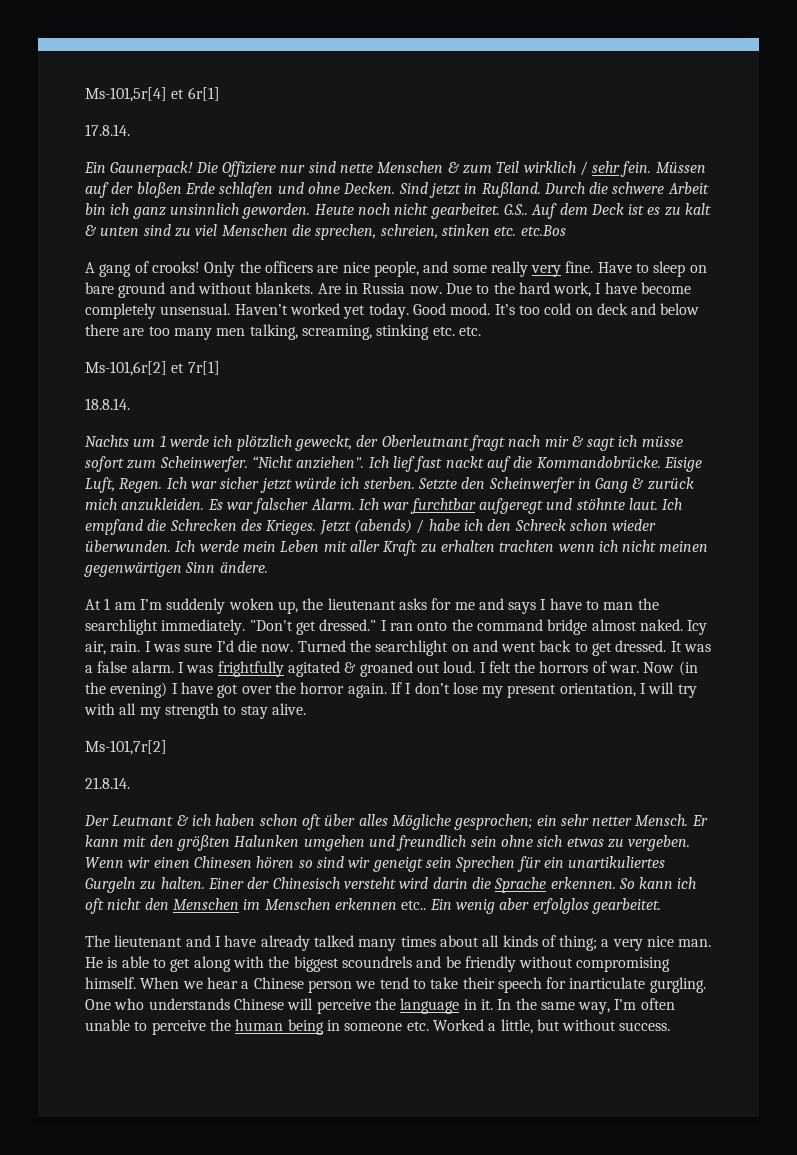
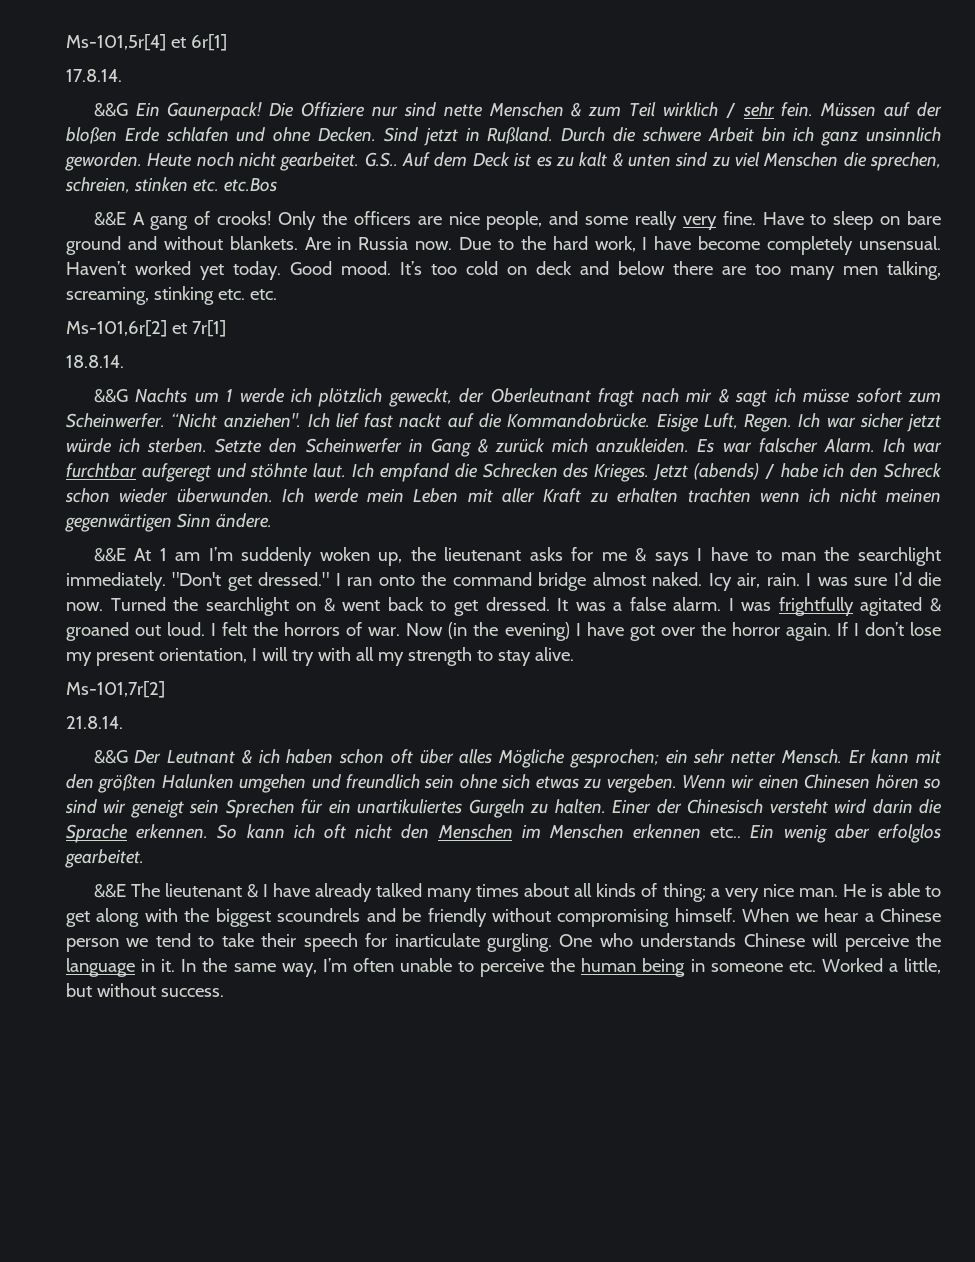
(130, 130) none -> [93,103,128,117] &&G
(566, 230) none -> [93,212,126,226] &&E
(130, 404) none -> [93,389,128,403] &&G
(268, 567) none -> [93,548,126,562] &&E
[478,598,504,610] and -> [635,548,647,562] &
[472,640,498,652] and -> [323,598,335,612] &
(130, 783) none -> [93,750,128,764] &&G
(661, 906) none -> [93,884,126,898] &&E
[185,935,211,947] and -> [246,884,258,898] &

